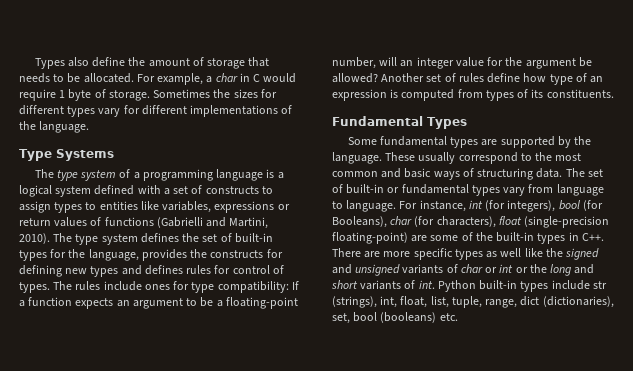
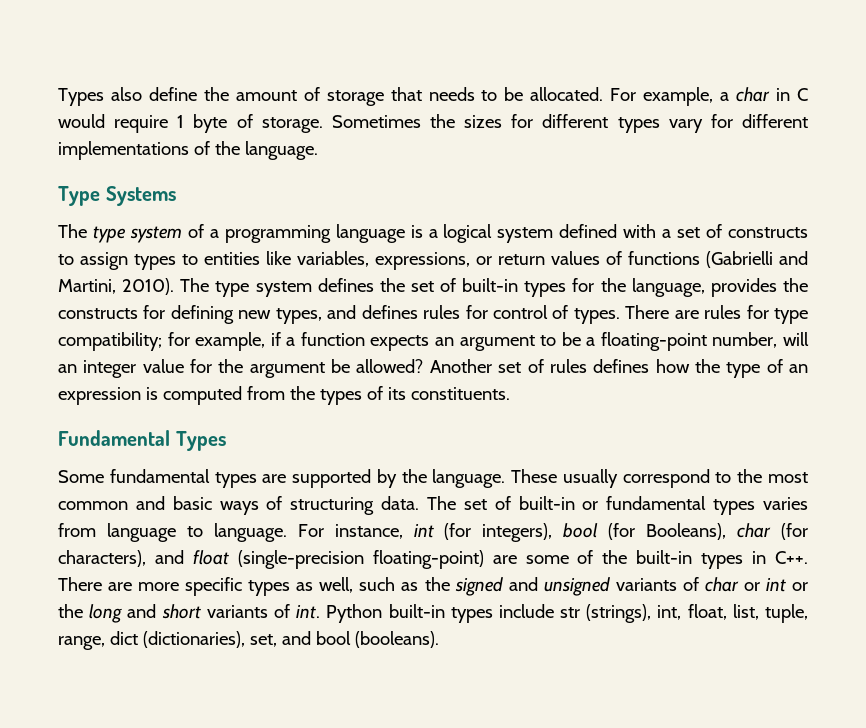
[214,201,275,213] expressions -> [375,252,470,270] expressions,
[90,266,119,277] types -> [275,308,322,324] types,
[53,281,299,293] The rules include ones for type compatibility: If -> [625,305,808,324] [58,332,281,351] There are rules for type compatibility; for example, if
[487,73,547,83] define how -> [593,359,720,373] defines how the
(483, 93) none -> [289,386,315,400] the
[503,187,526,196] vary -> [763,497,809,510] varies
(496, 222) none -> [154,550,184,564] and
[500,248,543,257] well like -> [319,577,419,593] well, such as
[353,312,458,323] bool (booleans) etc. -> [281,631,439,648] and bool (booleans).

